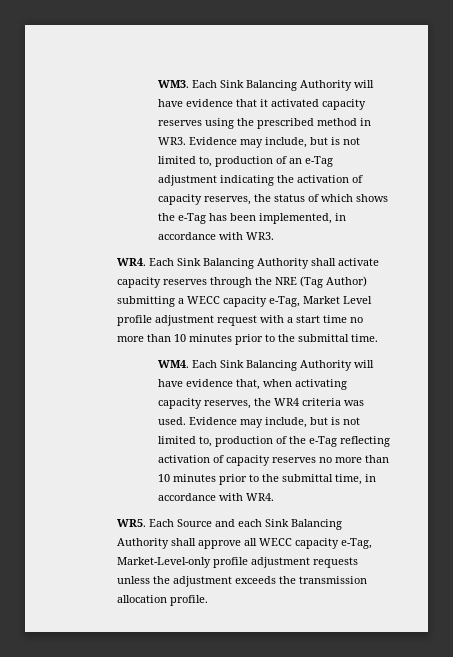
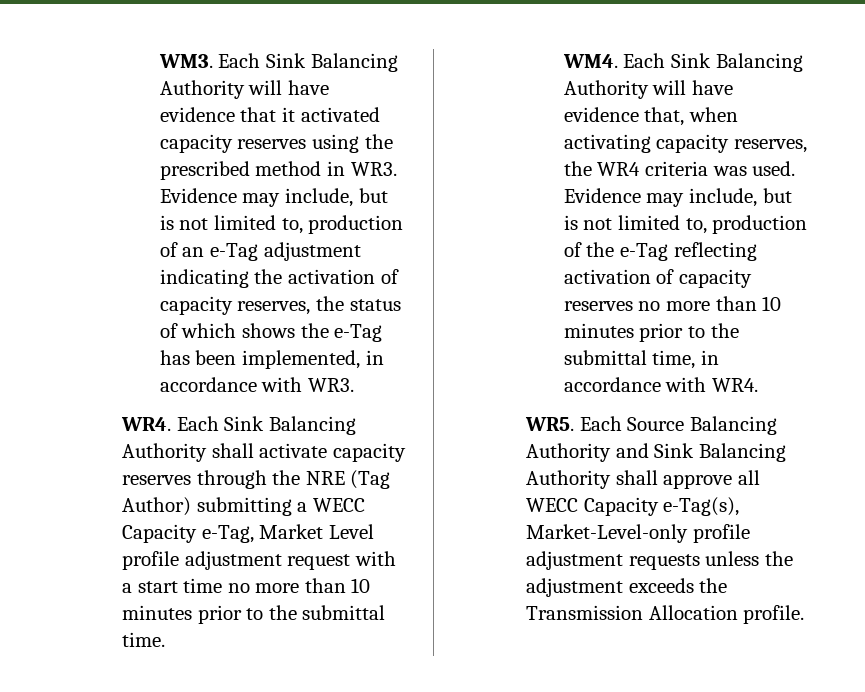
[222,296,267,307] capacity -> [122,524,198,543] Capacity
[214,519,262,527] and each -> [689,416,777,435] [526,443,649,462] Balancing Authority and
[294,538,372,549] capacity e-Tag, -> [583,497,740,516] Capacity e-Tag(s),
[298,576,367,584] [116,595,167,603] transmission allocation -> [526,605,738,620] Transmission Allocation

